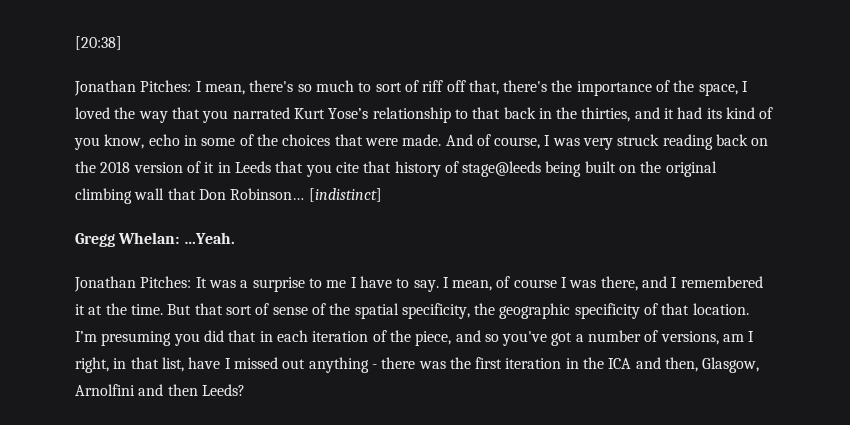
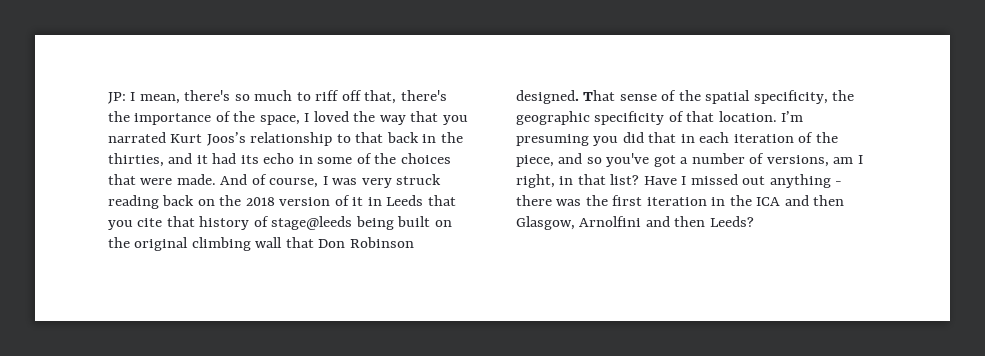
[75,36,122,50] [74,80,192,96] [20:38] // Jonathan Pitches: -> [108,92,126,104] JP:
[375,80,419,92] sort of -> (311, 96) none
[328,108,369,119] Yose’s -> [206,132,246,146] Joos’s
[726,107,774,119] [74,134,145,150] kind of you know, -> (259, 159) none
[230,188,382,202] [75,232,235,247] [74,276,763,292] [75,303,270,315] Robinson… [indistinct] // Gregg Whelan: …Yeah. // Jonathan Pitches: It was a surprise to me I have to say. I mean, of course I was there, and I remembered it at the time. But that sort of -> [349,237,414,248] [516,90,616,104] Robinson designed. That
[161,357,221,372] list, have -> [610,174,677,185] list? Have
[665,357,699,372] then, -> [813,195,845,206] then

